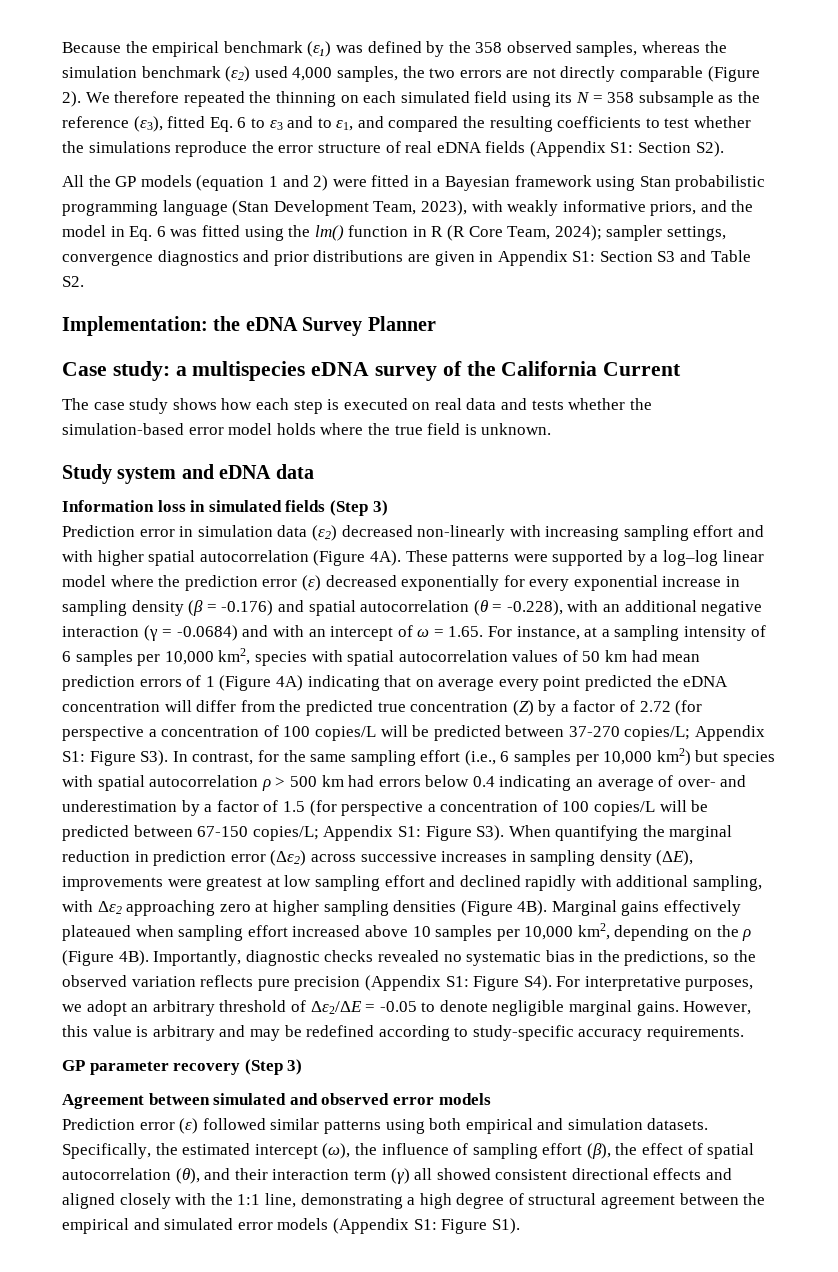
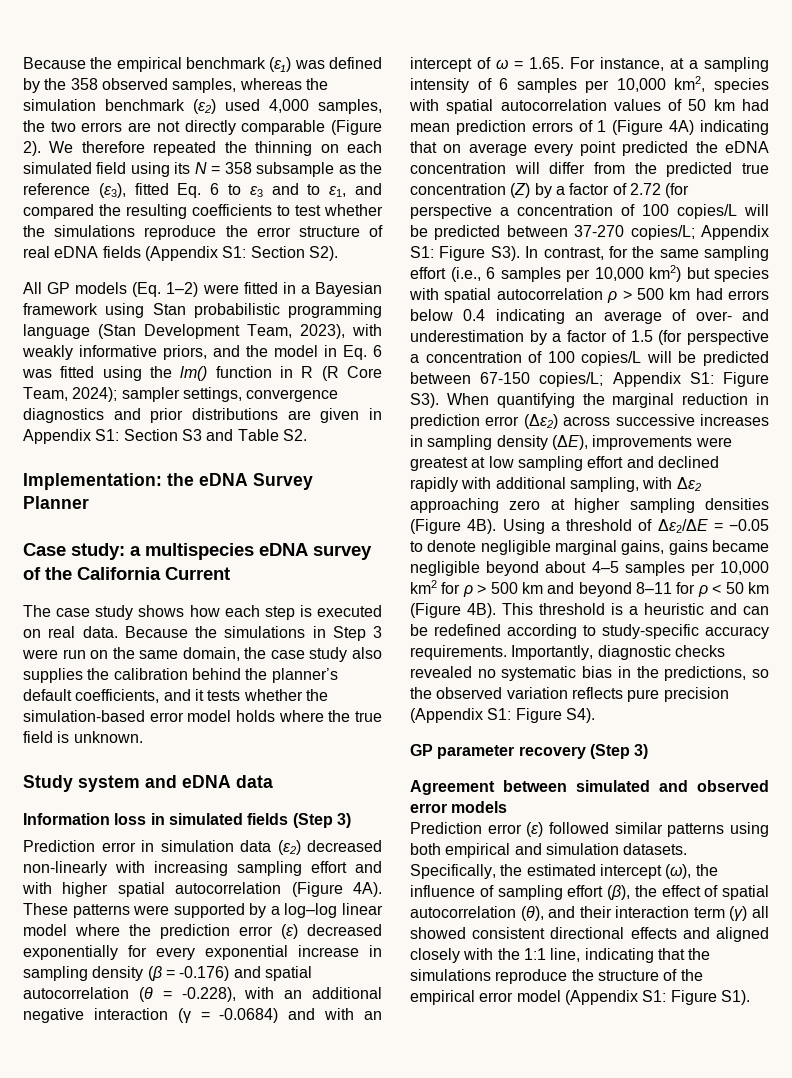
[88,175,111,187] the -> (42, 288) none
[196,175,329,191] (equation 1 and 2) -> [132,282,199,297] (Eq. 1–2)
[466,398,528,410] data and -> [82,626,382,641] [22,647,382,662] [23,668,338,683] [23,689,204,703] data. Because the simulations in Step 3 were run on the same domain, the case study also supplies the calibration behind the planner’s default coefficients, and it
[551,900,742,916] [62,923,752,941] [62,950,149,966] Marginal gains effectively plateaued when sampling effort increased above 10 samples per 10,000 km2, depending on the ρ (Figure 4B). -> [502,519,769,534] [410,540,769,555] [410,561,769,576] [410,580,769,597] [410,603,769,618] [410,624,769,639] [410,645,507,660] Using a threshold of Δε2/ΔE = −0.05 to denote negligible marginal gains, gains became negligible beyond about 4–5 samples per 10,000 km2 for ρ > 500 km and beyond 8–11 for ρ < 50 km (Figure 4B). This threshold is a heuristic and can be redefined according to study-specific accuracy requirements.
[556,976,754,991] [62,1000,752,1016] [62,1025,745,1041] For interpretative purposes, we adopt an arbitrary threshold of Δε2/ΔE = -0.05 to denote negligible marginal gains. However, this value is arbitrary and may be redefined according to study-specific accuracy requirements. -> (595, 715) none
[300,1193,766,1209] [62,1218,329,1234] demonstrating a high degree of structural agreement between the empirical and simulated error models -> [584,948,711,963] [410,969,703,984] [410,990,561,1005] indicating that the simulations reproduce the structure of the empirical error model

